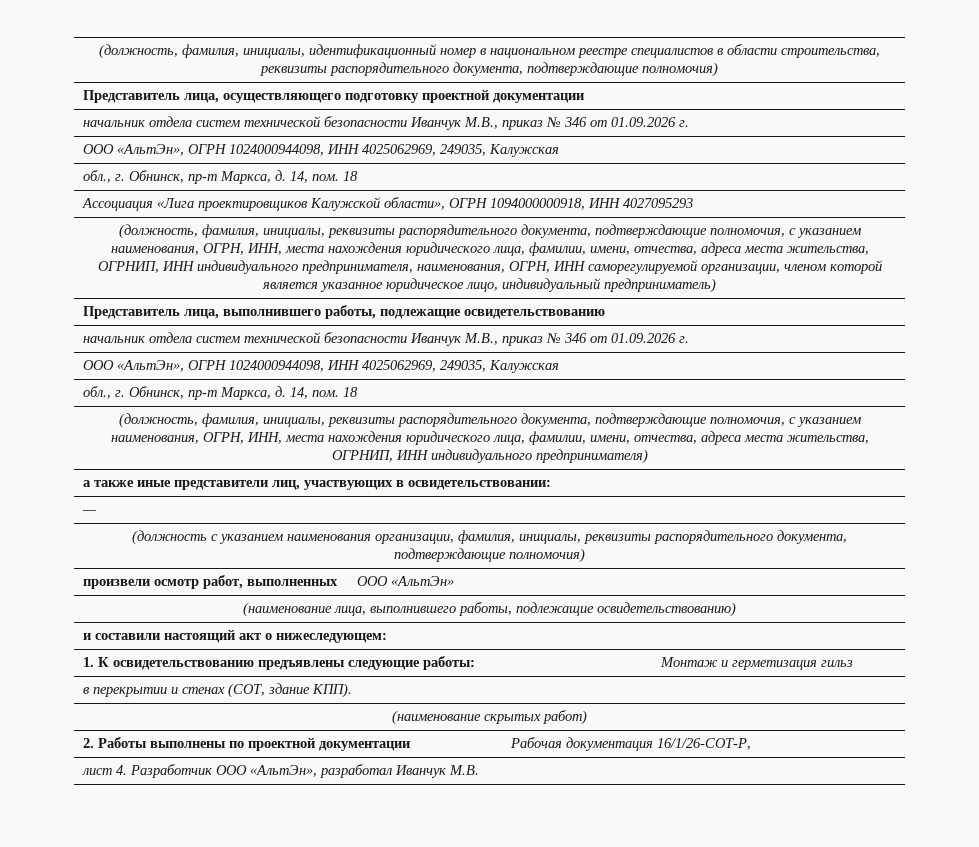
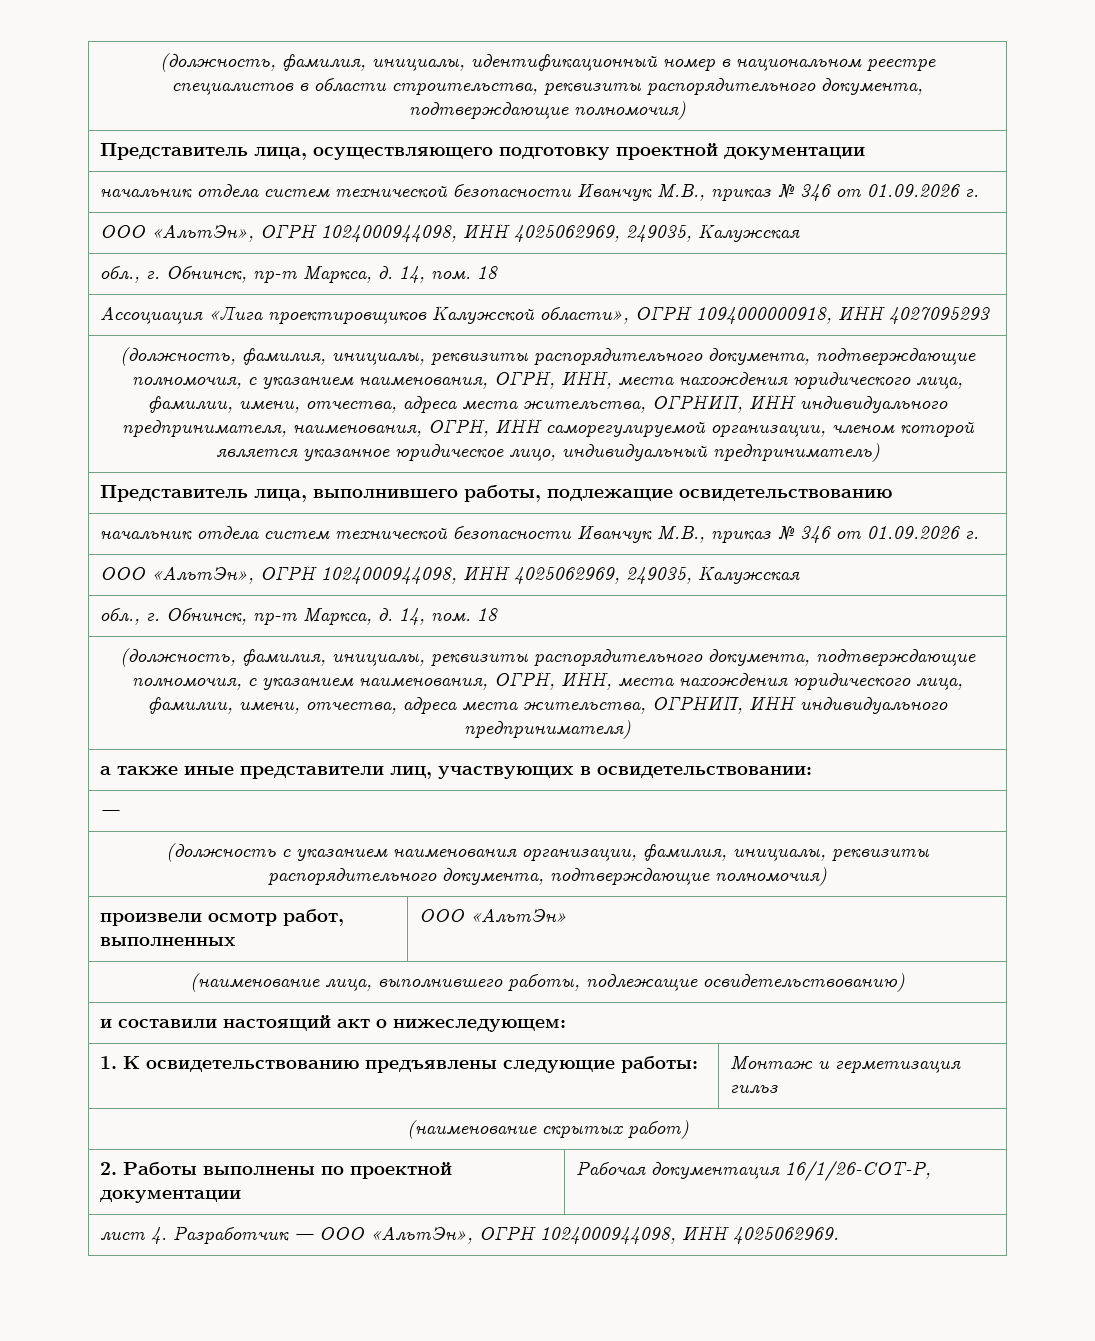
[82,683,352,698] // в перекрытии и стенах (СОТ, здание КПП). -> (778, 1089) none
[215,764,479,778] ООО «АльтЭн», разработал Иванчук М.В. -> [293,1225,839,1244] — ООО «АльтЭн», ОГРН 1024000944098, ИНН 4025062969.

